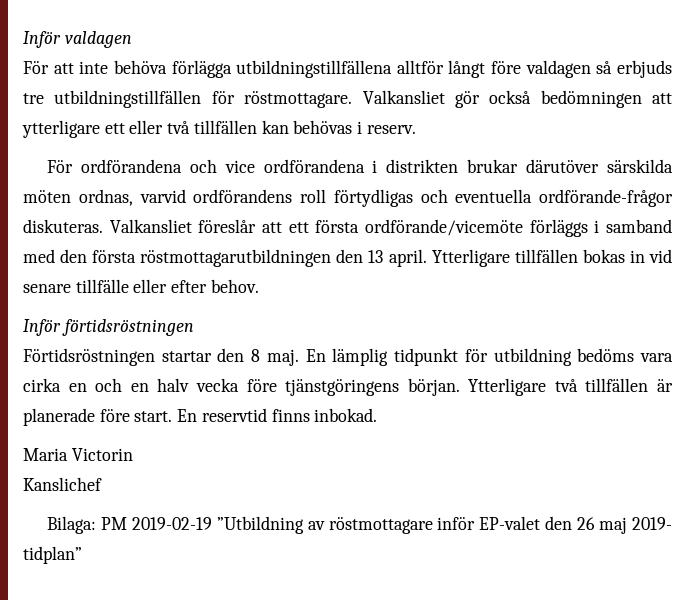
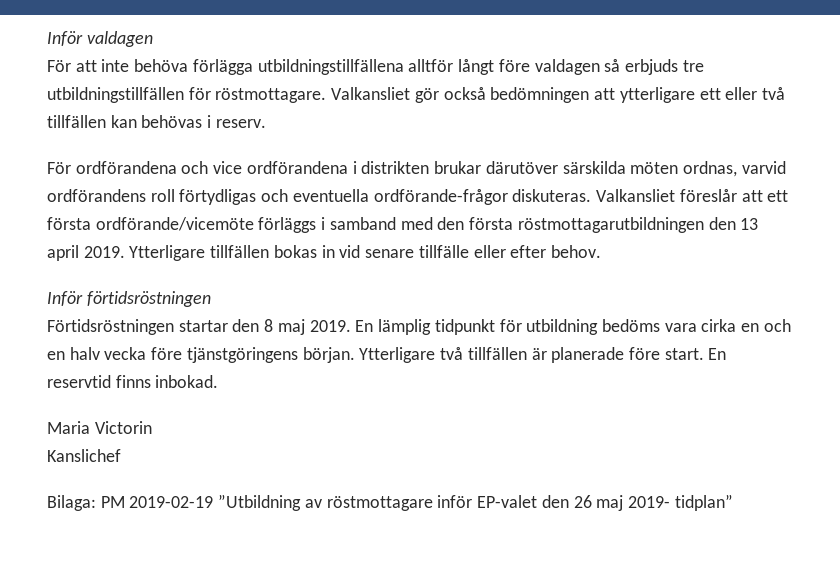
[388,249,427,267] april. -> [47,245,125,261] april 2019.
[266,349,299,366] maj. -> [277,319,351,335] maj 2019.

